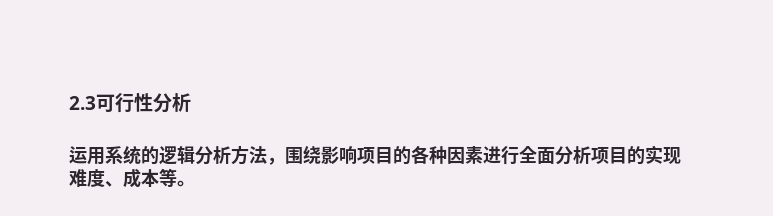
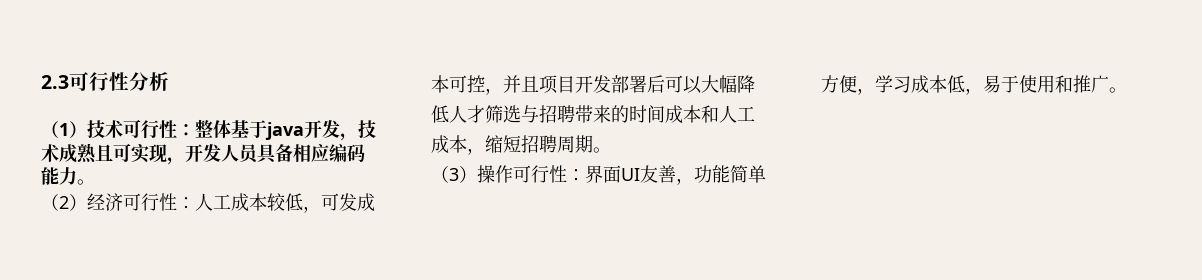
[69,145,681,165] [69,168,177,188] 运用系统的逻辑分析方法，围绕影响项目的各种因素进行全面分析项目的实现难度、成本等 -> [41,119,376,141] [41,143,365,165] [41,167,95,185] [41,193,375,213] [431,75,755,95] [431,105,755,123] [431,135,611,155] [431,165,766,185] [821,75,1109,95] （1）技术可行性：整体基于java开发，技术成熟且可实现，开发人员具备相应编码能力。 // （2）经济可行性：人工成本较低，可发成本可控，并且项目开发部署后可以大幅降低人才筛选与招聘带来的时间成本和人工成本，缩短招聘周期。 // （3）操作可行性：界面UI友善，功能简单方便，学习成本低，易于使用和推广

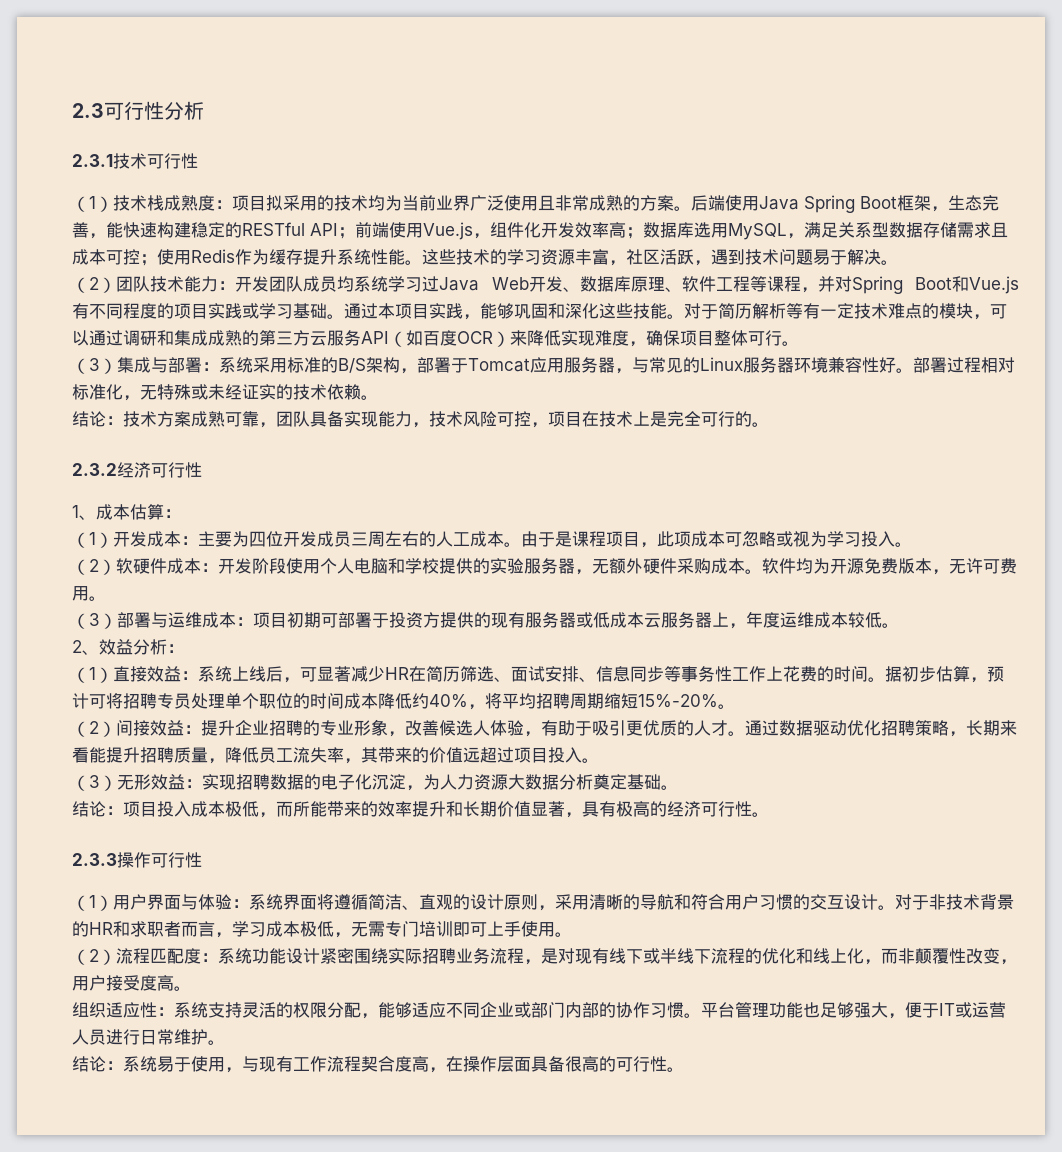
[41,120,87,138] （1） -> [72,154,113,167] 2.3.1
[177,119,376,141] [41,143,365,165] [41,167,95,185] [41,193,375,213] [431,75,755,95] [431,105,755,123] [431,135,611,155] [431,165,766,185] [821,75,1109,95] ：整体基于java开发，技术成熟且可实现，开发人员具备相应编码能力。 // （2）经济可行性：人工成本较低，可发成本可控，并且项目开发部署后可以大幅降低人才筛选与招聘带来的时间成本和人工成本，缩短招聘周期。 // （3）操作可行性：界面UI友善，功能简单方便，学习成本低，易于使用和推广 -> [72,195,999,213] [72,222,1008,240] [72,249,898,266] [72,276,1019,294] [72,303,1007,320] [72,330,799,347] [72,357,1015,374] [72,384,378,401] [72,411,769,428] [72,462,202,478] [72,504,181,520] [72,530,912,548] [72,558,1017,575] [72,586,106,601] [72,611,899,629] [72,639,184,655] [72,666,1004,683] [72,693,735,710] [72,719,1017,737] [72,747,599,764] [72,774,678,791] [72,801,769,818] [72,852,202,868] [72,894,1014,911] [72,921,572,938] [72,948,1017,965] [72,975,191,991] [72,1002,1006,1019] [72,1029,225,1045] [72,1056,667,1073] // （1）技术栈成熟度：项目拟采用的技术均为当前业界广泛使用且非常成熟的方案。后端使用Java Spring Boot框架，生态完善，能快速构建稳定的RESTful API；前端使用Vue.js，组件化开发效率高；数据库选用MySQL，满足关系型数据存储需求且成本可控；使用Redis作为缓存提升系统性能。这些技术的学习资源丰富，社区活跃，遇到技术问题易于解决。 // （2）团队技术能力：开发团队成员均系统学习过Java Web开发、数据库原理、软件工程等课程，并对Spring Boot和Vue.js有不同程度的项目实践或学习基础。通过本项目实践，能够巩固和深化这些技能。对于简历解析等有一定技术难点的模块，可以通过调研和集成成熟的第三方云服务API（如百度OCR）来降低实现难度，确保项目整体可行。 // （3）集成与部署：系统采用标准的B/S架构，部署于Tomcat应用服务器，与常见的Linux服务器环境兼容性好。部署过程相对标准化，无特殊或未经证实的技术依赖。 // 结论：技术方案成熟可靠，团队具备实现能力，技术风险可控，项目在技术上是完全可行的。 // 2.3.2经济可行性 // 1、成本估算： // （1）开发成本：主要为四位开发成员三周左右的人工成本。由于是课程项目，此项成本可忽略或视为学习投入。 // （2）软硬件成本：开发阶段使用个人电脑和学校提供的实验服务器，无额外硬件采购成本。软件均为开源免费版本，无许可费用。 // （3）部署与运维成本：项目初期可部署于投资方提供的现有服务器或低成本云服务器上，年度运维成本较低。 // 2、效益分析： // （1）直接效益：系统上线后，可显著减少HR在简历筛选、面试安排、信息同步等事务性工作上花费的时间。据初步估算，预计可将招聘专员处理单个职位的时间成本降低约40%，将平均招聘周期缩短15%-20%。 // （2）间接效益：提升企业招聘的专业形象，改善候选人体验，有助于吸引更优质的人才。通过数据驱动优化招聘策略，长期来看能提升招聘质量，降低员工流失率，其带来的价值远超过项目投入。 // （3）无形效益：实现招聘数据的电子化沉淀，为人力资源大数据分析奠定基础。 // 结论：项目投入成本极低，而所能带来的效率提升和长期价值显著，具有极高的经济可行性。 // 2.3.3操作可行性 // （1）用户界面与体验：系统界面将遵循简洁、直观的设计原则，采用清晰的导航和符合用户习惯的交互设计。对于非技术背景的HR和求职者而言，学习成本极低，无需专门培训即可上手使用。 // （2）流程匹配度：系统功能设计紧密围绕实际招聘业务流程，是对现有线下或半线下流程的优化和线上化，而非颠覆性改变，用户接受度高。 // 组织适应性：系统支持灵活的权限分配，能够适应不同企业或部门内部的协作习惯。平台管理功能也足够强大，便于IT或运营人员进行日常维护。 // 结论：系统易于使用，与现有工作流程契合度高，在操作层面具备很高的可行性

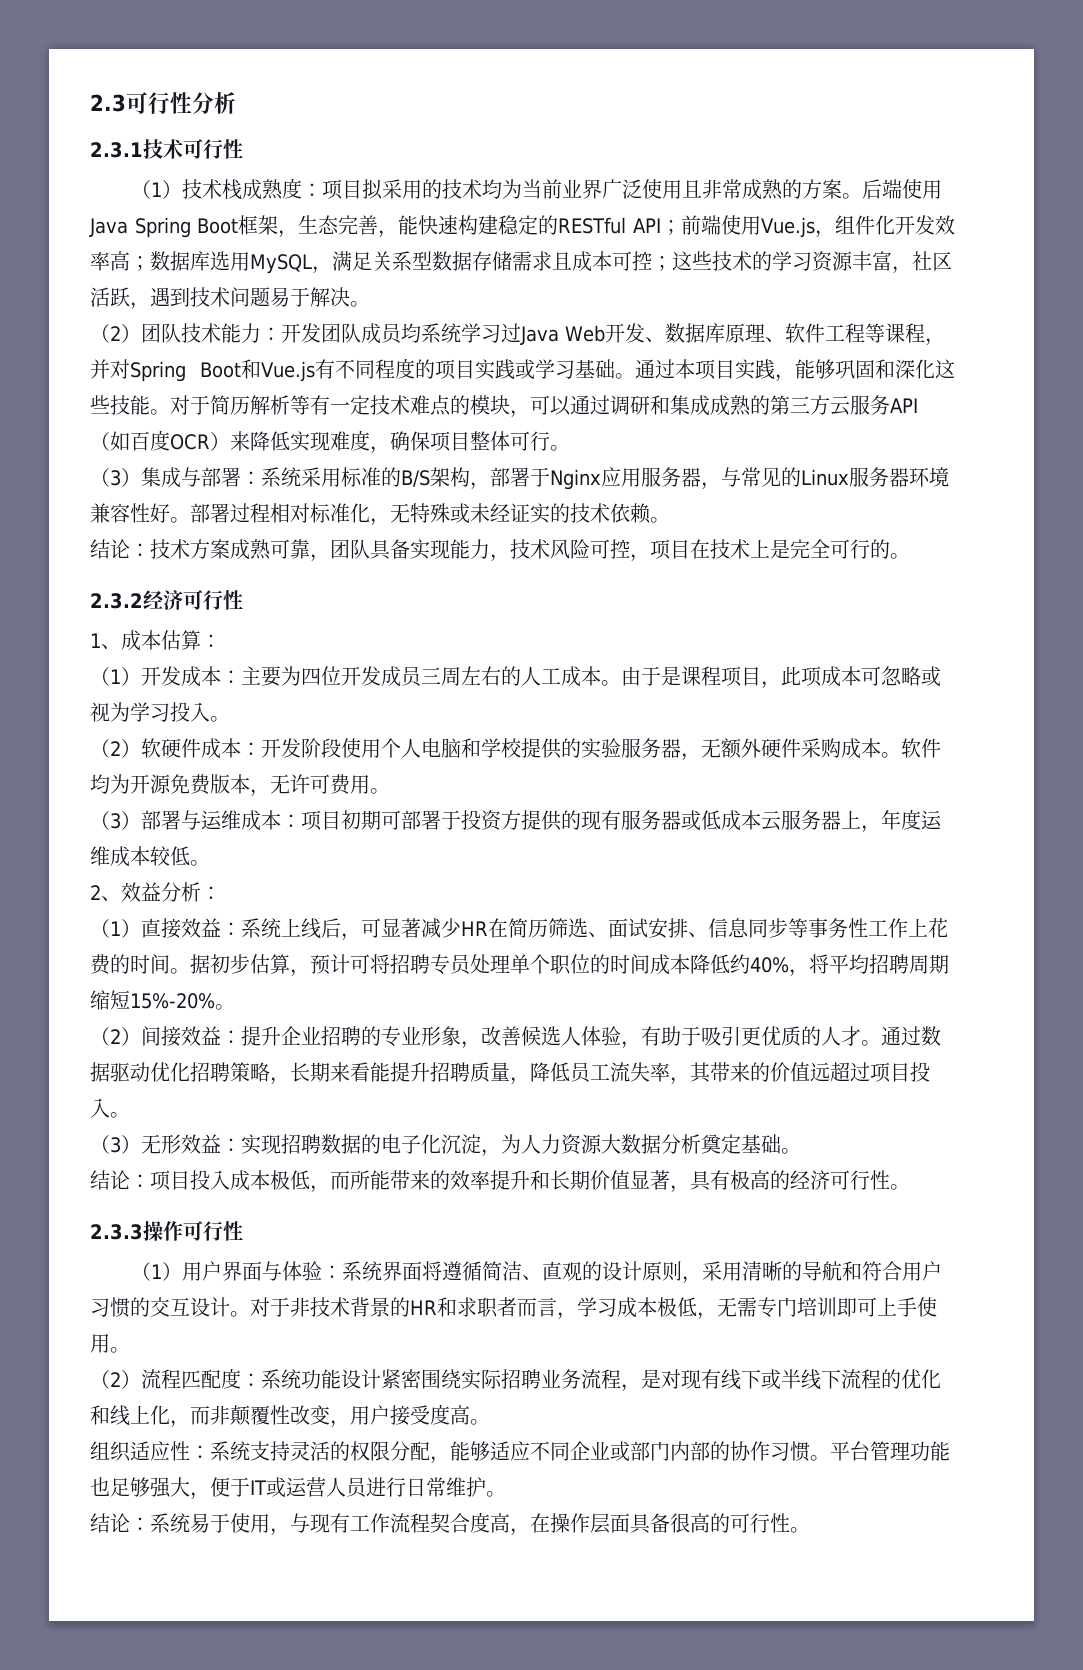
[157,249,422,265] 使用Redis作为缓存提升系统性能。 -> (672, 263) none
[468,358,530,372] Tomcat -> [550,469,601,490] Nginx

